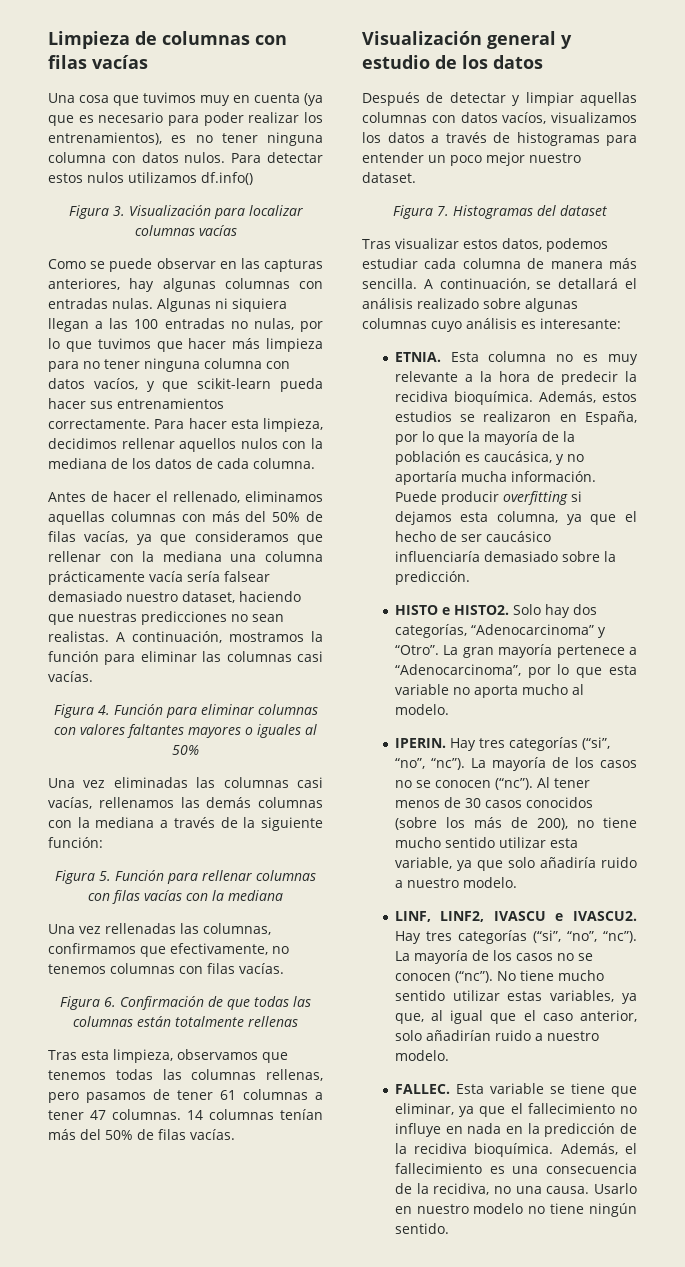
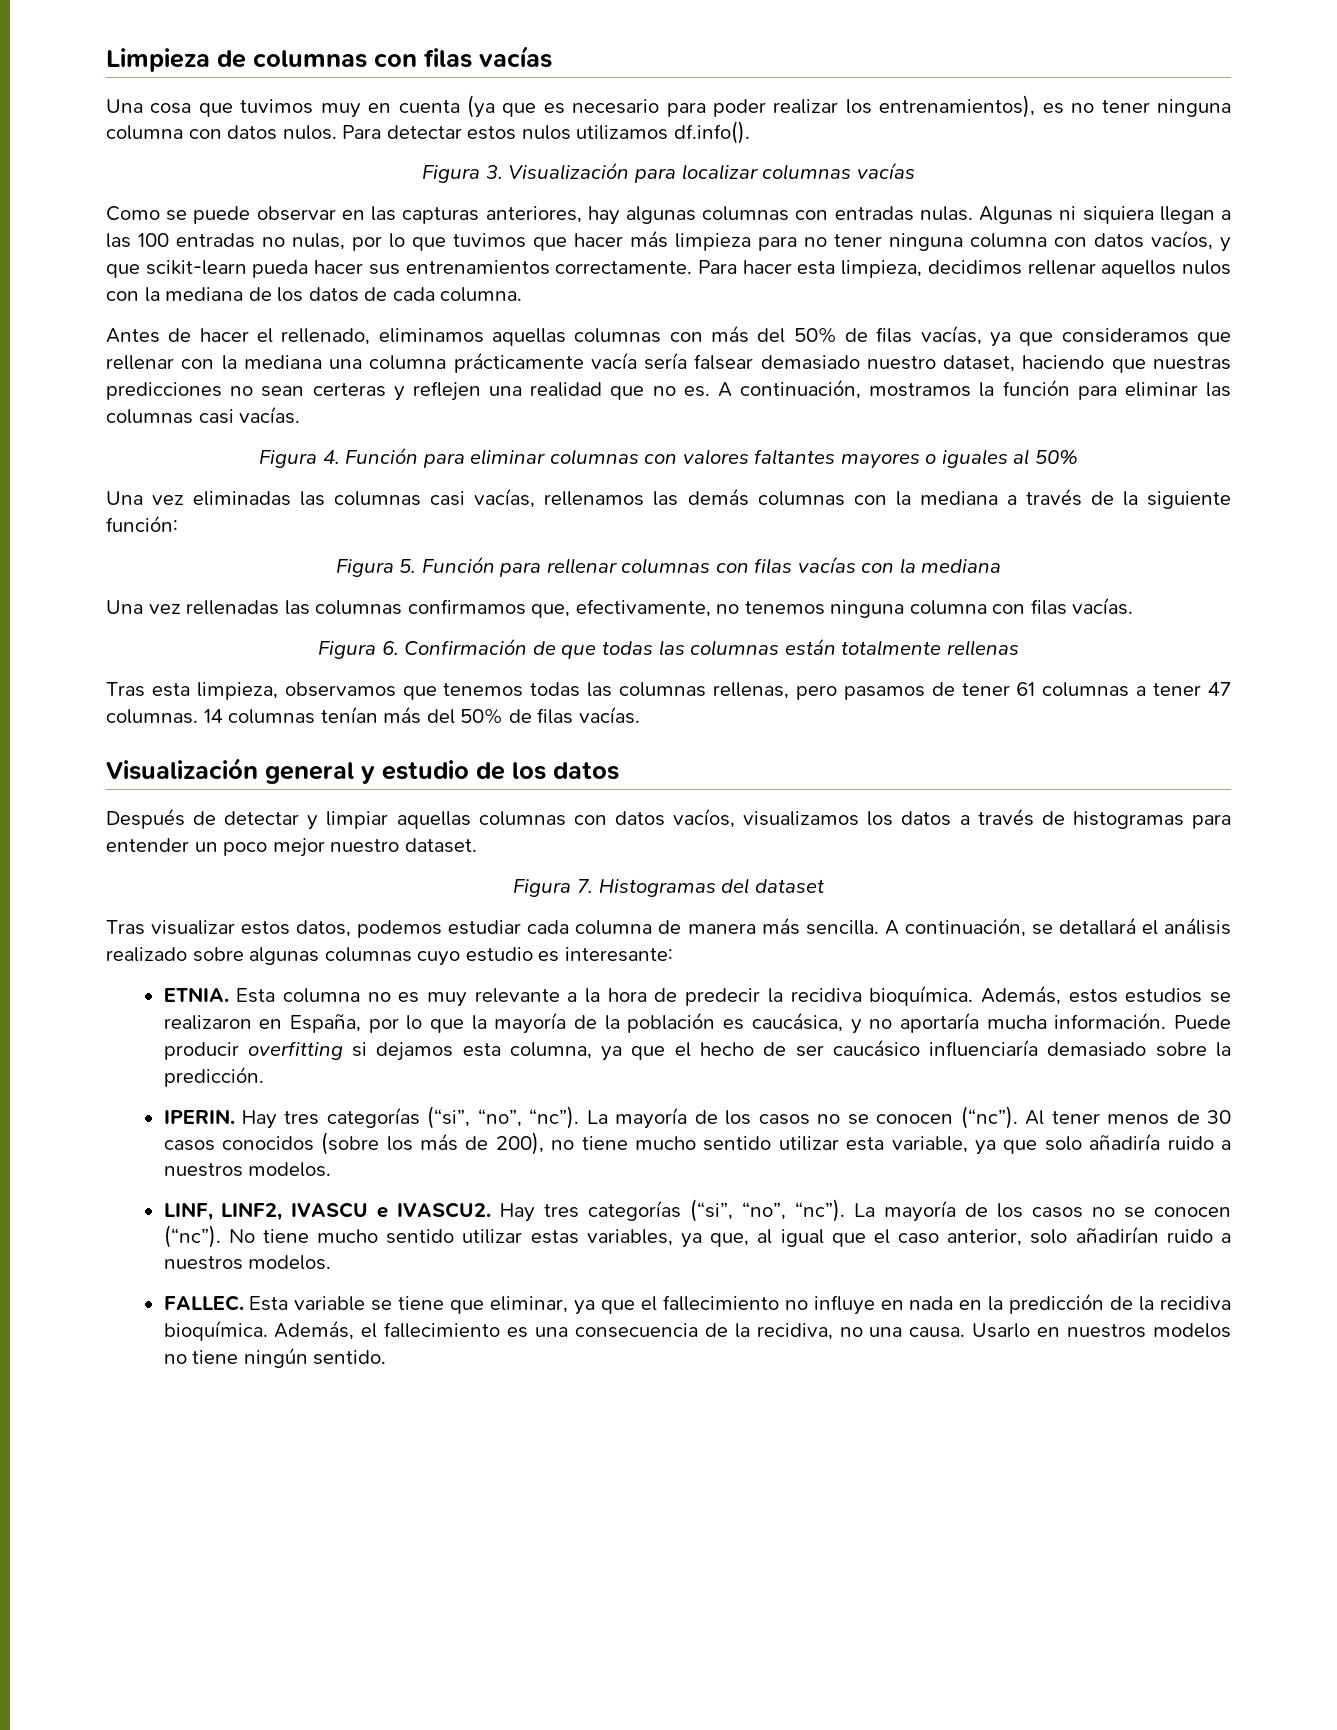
[201,172,253,185] df.info() -> [673,121,750,144] df.info().
[48,631,109,642] realistas. -> [312,381,710,401] certeras y reflejen una realidad que no es.
[203,923,271,935] [48,943,166,957] columnas, confirmamos que -> [315,599,571,618] columnas confirmamos que,
[110,963,175,974] columnas -> [830,600,987,618] ninguna columna
[466,318,517,329] análisis -> [465,947,533,962] estudio
[394,604,597,618] [394,624,606,638] [394,644,637,658] [394,664,637,678] [394,684,584,698] [394,704,449,715] // HISTO e HISTO2. Solo hay dos categorías, “Adenocarcinoma” y “Otro”. La gran mayoría pertenece a “Adenocarcinoma”, por lo que esta variable no aporta mucho al modelo. -> (264, 1076) none
[406,877,517,888] nuestro modelo. -> [163,1162,332,1177] nuestros modelos.
[546,1031,599,1041] [394,1050,449,1061] nuestro modelo. -> [163,1255,332,1270] nuestros modelos.
[416,1203,524,1214] nuestro modelo -> [1067,1323,1232,1338] nuestros modelos

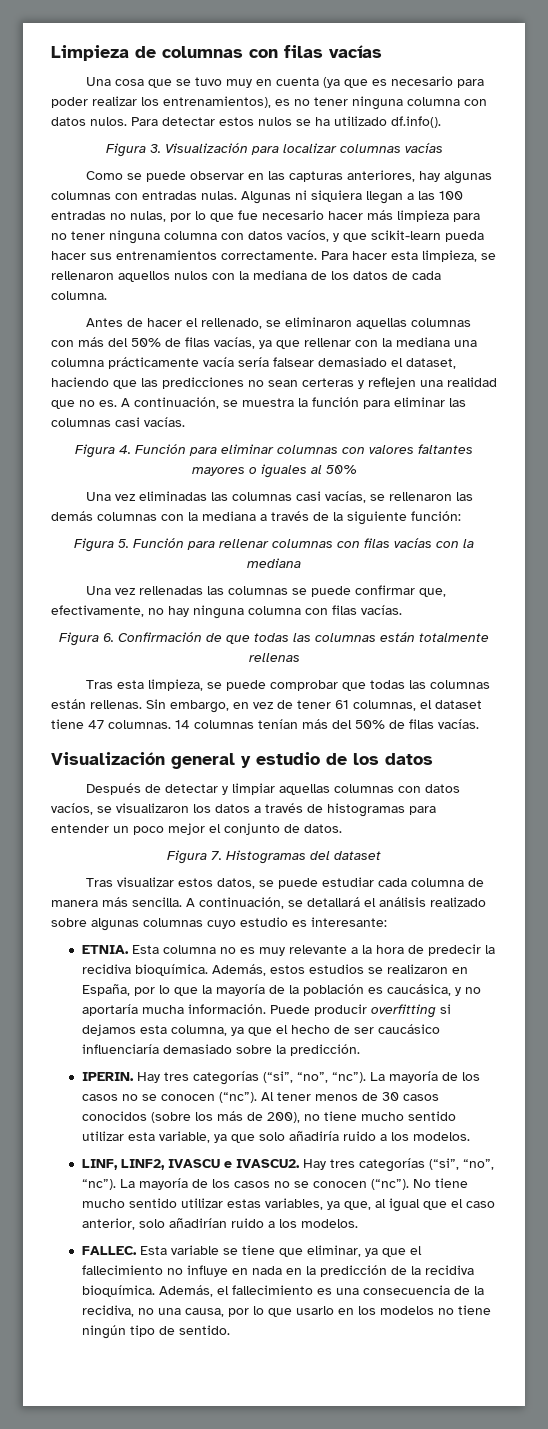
[240,99,314,114] tuvimos -> [176,77,223,86] se tuvo
[576,125,669,140] utilizamos -> [296,116,387,126] se ha utilizado
[453,233,567,251] tuvimos que -> [238,210,324,220] fue necesario
[927,260,1096,275] decidimos rellenar -> [481,253,496,260] [51,271,114,280] se rellenaron
[378,328,484,343] eliminamos -> [266,317,353,327] se eliminaron
[1061,328,1232,346] consideramos que -> (300, 344) none
[866,356,936,370] nuestro -> [391,358,403,367] el
[1152,356,1231,370] nuestras -> [141,378,158,387] las
[869,383,972,397] mostramos -> [223,398,294,407] se muestra
[544,491,645,506] rellenamos -> [370,492,453,501] se rellenaron
[407,599,526,615] confirmamos -> [292,585,416,597] se puede confirmar
[744,601,825,615] tenemos -> [168,606,189,617] hay
[284,682,1202,700] observamos que tenemos todas las columnas rellenas, pero pasamos de tener 61 columnas a tener -> [207,680,491,691] [51,699,482,713] [51,719,84,729] se puede comprobar que todas las columnas están rellenas. Sin embargo, en vez de tener 61 columnas, el dataset tiene
[743,811,860,826] visualizamos -> [97,803,189,813] se visualizaron
[330,838,477,853] nuestro dataset. -> [209,823,342,835] el conjunto de datos.
[357,920,443,938] podemos -> [259,878,319,889] se puede
[163,1163,243,1177] nuestros -> [390,1132,409,1141] los
[163,1256,243,1270] nuestros -> [278,1219,297,1228] los
[909,1323,1147,1338] causa. Usarlo en nuestros -> [184,1306,376,1317] causa, por lo que usarlo en los
(308, 1357) none -> [129,1325,175,1337] tipo de

